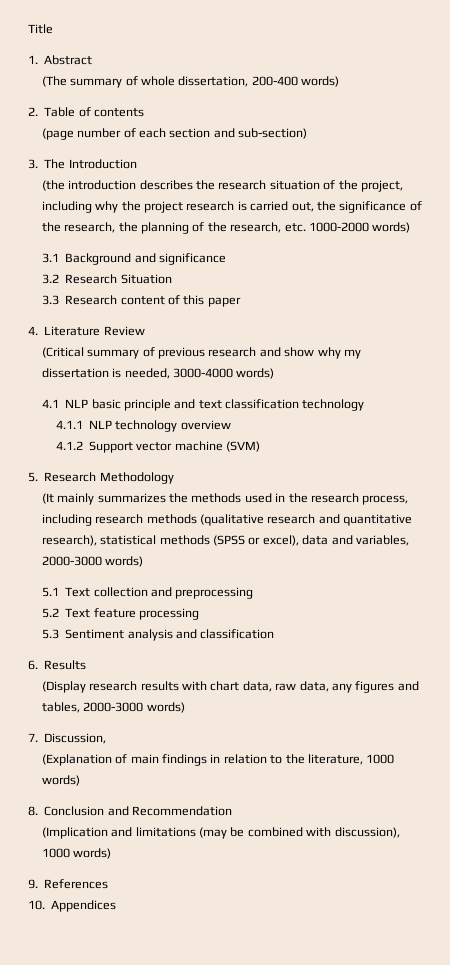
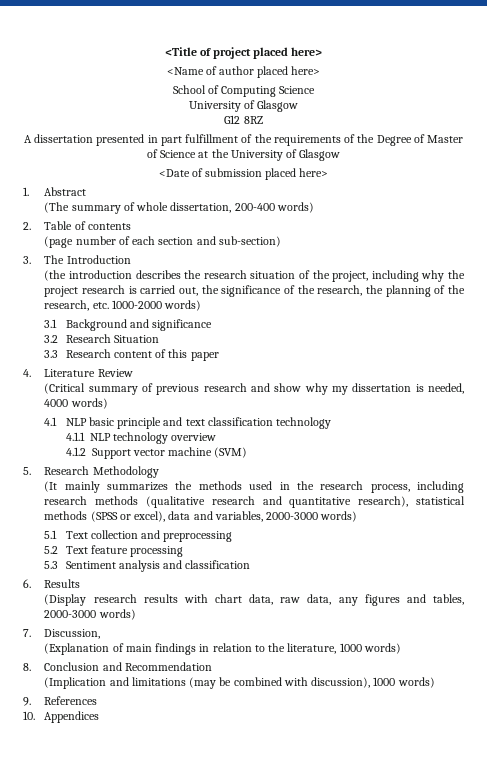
[28,24,53,34] Title -> [164,47,323,59] [166,66,321,78] [172,85,316,97] [188,100,299,112] [224,115,263,124] [23,134,464,146] [146,149,341,161] [158,168,329,180] <Title of project placed here> // <Name of author placed here> // School of Computing Science // University of Glasgow // G12 8RZ // A dissertation presented in part fulfillment of the requirements of the Degree of Master of Science at the University of Glasgow // <Date of submission placed here>
[173,368,234,378] 3000-4000 -> [44,399,69,407] 4000

